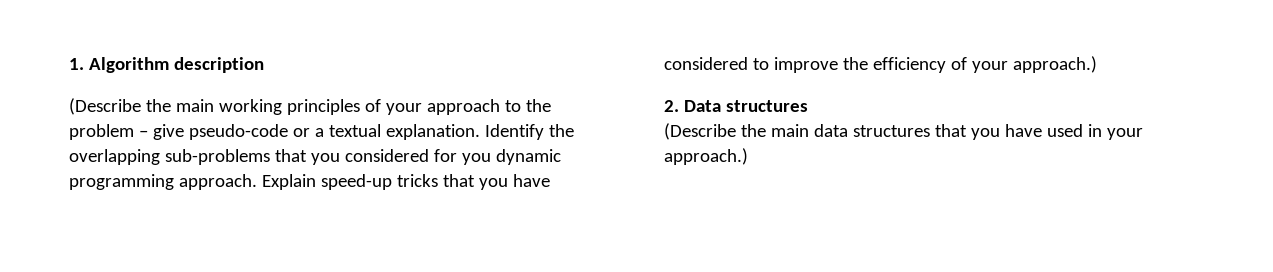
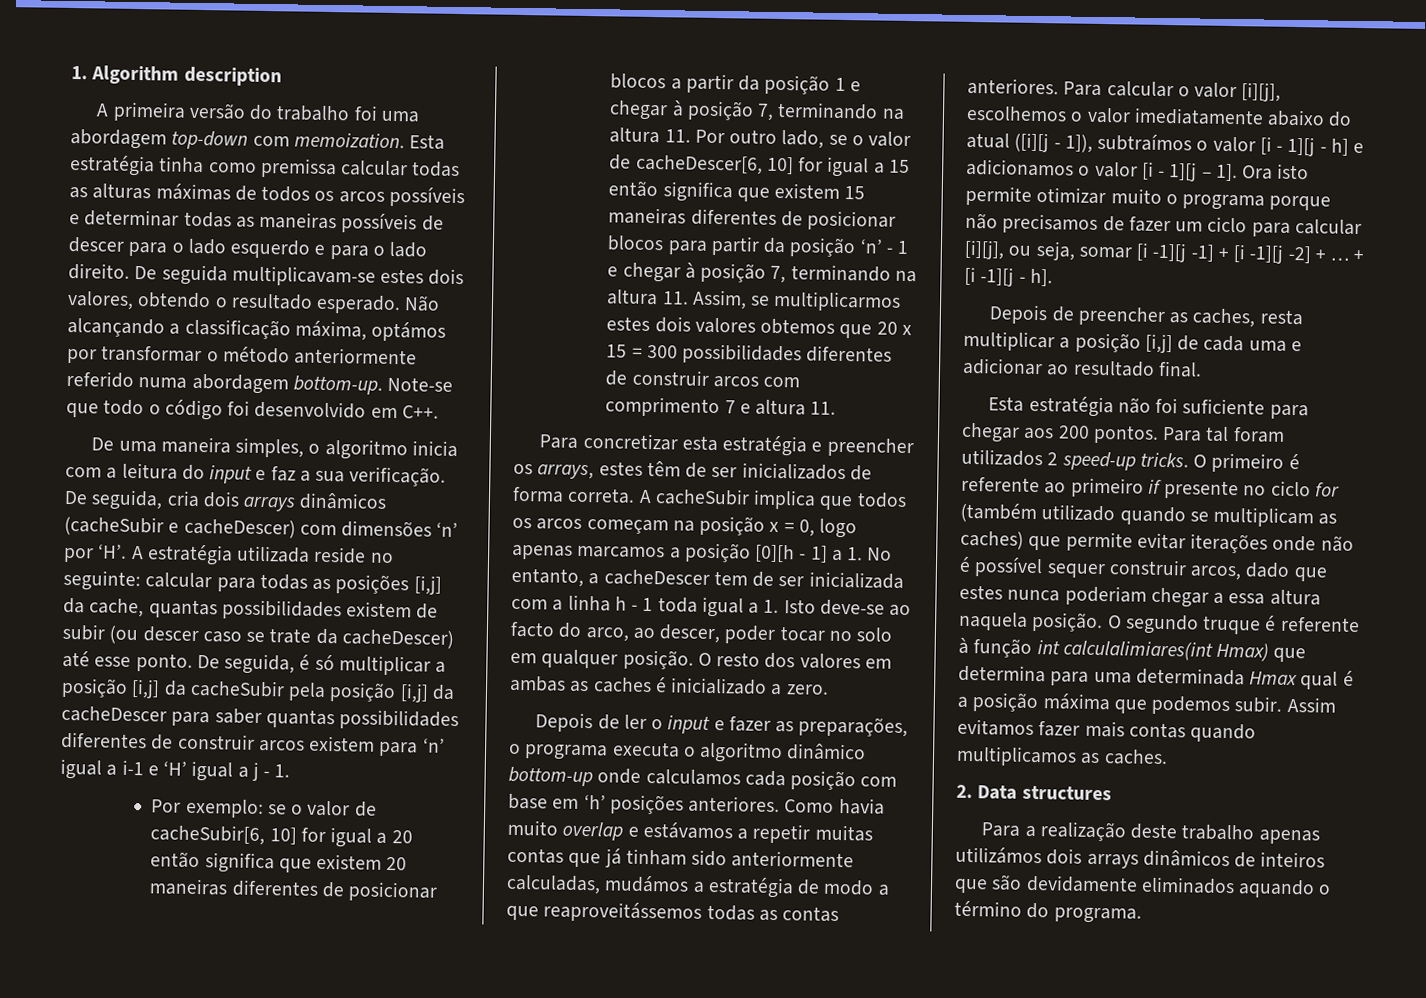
[69,98,551,115] [69,124,574,140] [69,149,561,165] [69,174,550,190] [664,56,1097,73] [664,100,808,112] [664,123,1143,140] [664,148,748,165] (Describe the main working principles of your approach to the problem – give pseudo-code or a textual explanation. Identify the overlapping sub-problems that you considered for you dynamic programming approach. Explain speed-up tricks that you have considered to improve the efficiency of your approach.) // 2. Data structures // (Describe the main data structures that you have used in your approach.) -> [96,101,419,123] [70,128,446,150] [69,154,461,179] [69,183,465,208] [69,209,444,234] [68,236,428,260] [68,262,465,287] [67,290,441,315] [67,317,447,342] [67,345,418,366] [66,370,454,395] [66,399,439,421] [91,436,458,461] [65,462,447,487] [64,489,388,512] [64,515,459,539] [63,543,394,566] [63,569,442,595] [63,597,439,621] [62,623,454,649] [62,650,447,676] [61,677,455,703] [61,705,460,731] [61,731,445,757] [60,758,291,782] [151,798,377,819] [150,824,413,848] [150,851,408,874] [149,878,439,902] [610,73,861,95] [609,100,905,121] [609,127,912,149] [609,154,910,178] [608,180,866,203] [608,207,897,231] [607,235,910,258] [607,262,917,284] [607,289,902,312] [606,316,912,339] [606,343,893,365] [605,369,801,388] [605,396,837,418] [539,432,914,458] [513,460,872,481] [512,486,907,511] [512,515,858,539] [512,542,893,563] [511,567,904,589] [511,594,912,618] [510,621,894,644] [510,649,892,670] [509,675,829,696] [535,712,909,738] [509,741,867,764] [508,766,898,791] [508,793,885,815] [507,819,873,844] [507,847,855,869] [506,874,890,899] [506,901,840,923] [967,77,1282,102] [966,105,1353,127] [966,132,1365,157] [966,158,1310,182] [965,185,1332,211] [965,212,1362,237] [964,239,1365,264] [964,266,1053,287] [989,304,1304,328] [963,330,1302,354] [962,357,1202,378] [988,395,1309,420] [961,422,1285,444] [961,448,1300,473] [961,476,1340,500] [960,502,1338,528] [960,530,1354,554] [959,556,1328,582] [959,584,1321,608] [958,611,1360,635] [958,637,1307,663] [958,664,1354,690] [957,692,1336,716] [957,718,1257,743] [956,745,1168,767] [956,784,1112,801] [981,821,1320,845] [955,846,1326,869] [954,874,1332,899] [954,900,1142,924] A primeira versão do trabalho foi uma abordagem top-down com memoization. Esta estratégia tinha como premissa calcular todas as alturas máximas de todos os arcos possíveis e determinar todas as maneiras possíveis de descer para o lado esquerdo e para o lado direito. De seguida multiplicavam-se estes dois valores, obtendo o resultado esperado. Não alcançando a classificação máxima, optámos por transformar o método anteriormente referido numa abordagem bottom-up. Note-se que todo o código foi desenvolvido em C++. // De uma maneira simples, o algoritmo inicia com a leitura do input e faz a sua verificação. De seguida, cria dois arrays dinâmicos (cacheSubir e cacheDescer) com dimensões ‘n’ por ‘H’. A estratégia utilizada reside no seguinte: calcular para todas as posições [i,j] da cache, quantas possibilidades existem de subir (ou descer caso se trate da cacheDescer) até esse ponto. De seguida, é só multiplicar a posição [i,j] da cacheSubir pela posição [i,j] da cacheDescer para saber quantas possibilidades diferentes de construir arcos existem para ‘n’ igual a i-1 e ‘H’ igual a j - 1. // Por exemplo: se o valor de cacheSubir[6, 10] for igual a 20 então significa que existem 20 maneiras diferentes de posicionar blocos a partir da posição 1 e chegar à posição 7, terminando na altura 11. Por outro lado, se o valor de cacheDescer[6, 10] for igual a 15 então significa que existem 15 maneiras diferentes de posicionar blocos para partir da posição ‘n’ - 1 e chegar à posição 7, terminando na altura 11. Assim, se multiplicarmos estes dois valores obtemos que 20 x 15 = 300 possibilidades diferentes de construir arcos com comprimento 7 e altura 11. // Para concretizar esta estratégia e preencher os arrays, estes têm de ser inicializados de forma correta. A cacheSubir implica que todos os arcos começam na posição x = 0, logo apenas marcamos a posição [0][h - 1] a 1. No entanto, a cacheDescer tem de ser inicializada com a linha h - 1 toda igual a 1. Isto deve-se ao facto do arco, ao descer, poder tocar no solo em qualquer posição. O resto dos valores em ambas as caches é inicializado a zero. // Depois de ler o input e fazer as preparações, o programa executa o algoritmo dinâmico bottom-up onde calculamos cada posição com base em ‘h’ posições anteriores. Como havia muito overlap e estávamos a repetir muitas contas que já tinham sido anteriormente calculadas, mudámos a estratégia de modo a que reaproveitássemos todas as contas anteriores. Para calcular o valor [i][j], escolhemos o valor imediatamente abaixo do atual ([i][j - 1]), subtraímos o valor [i - 1][j - h] e adicionamos o valor [i - 1][j – 1]. Ora isto permite otimizar muito o programa porque não precisamos de fazer um ciclo para calcular [i][j], ou seja, somar [i -1][j -1] + [i -1][j -2] + … + [i -1][j - h]. // Depois de preencher as caches, resta multiplicar a posição [i,j] de cada uma e adicionar ao resultado final. // Esta estratégia não foi suficiente para chegar aos 200 pontos. Para tal foram utilizados 2 speed-up tricks. O primeiro é referente ao primeiro if presente no ciclo for (também utilizado quando se multiplicam as caches) que permite evitar iterações onde não é possível sequer construir arcos, dado que estes nunca poderiam chegar a essa altura naquela posição. O segundo truque é referente à função int calculalimiares(int Hmax) que determina para uma determinada Hmax qual é a posição máxima que podemos subir. Assim evitamos fazer mais contas quando multiplicamos as caches. // 2. Data structures // Para a realização deste trabalho apenas utilizámos dois arrays dinâmicos de inteiros que são devidamente eliminados aquando o término do programa.

